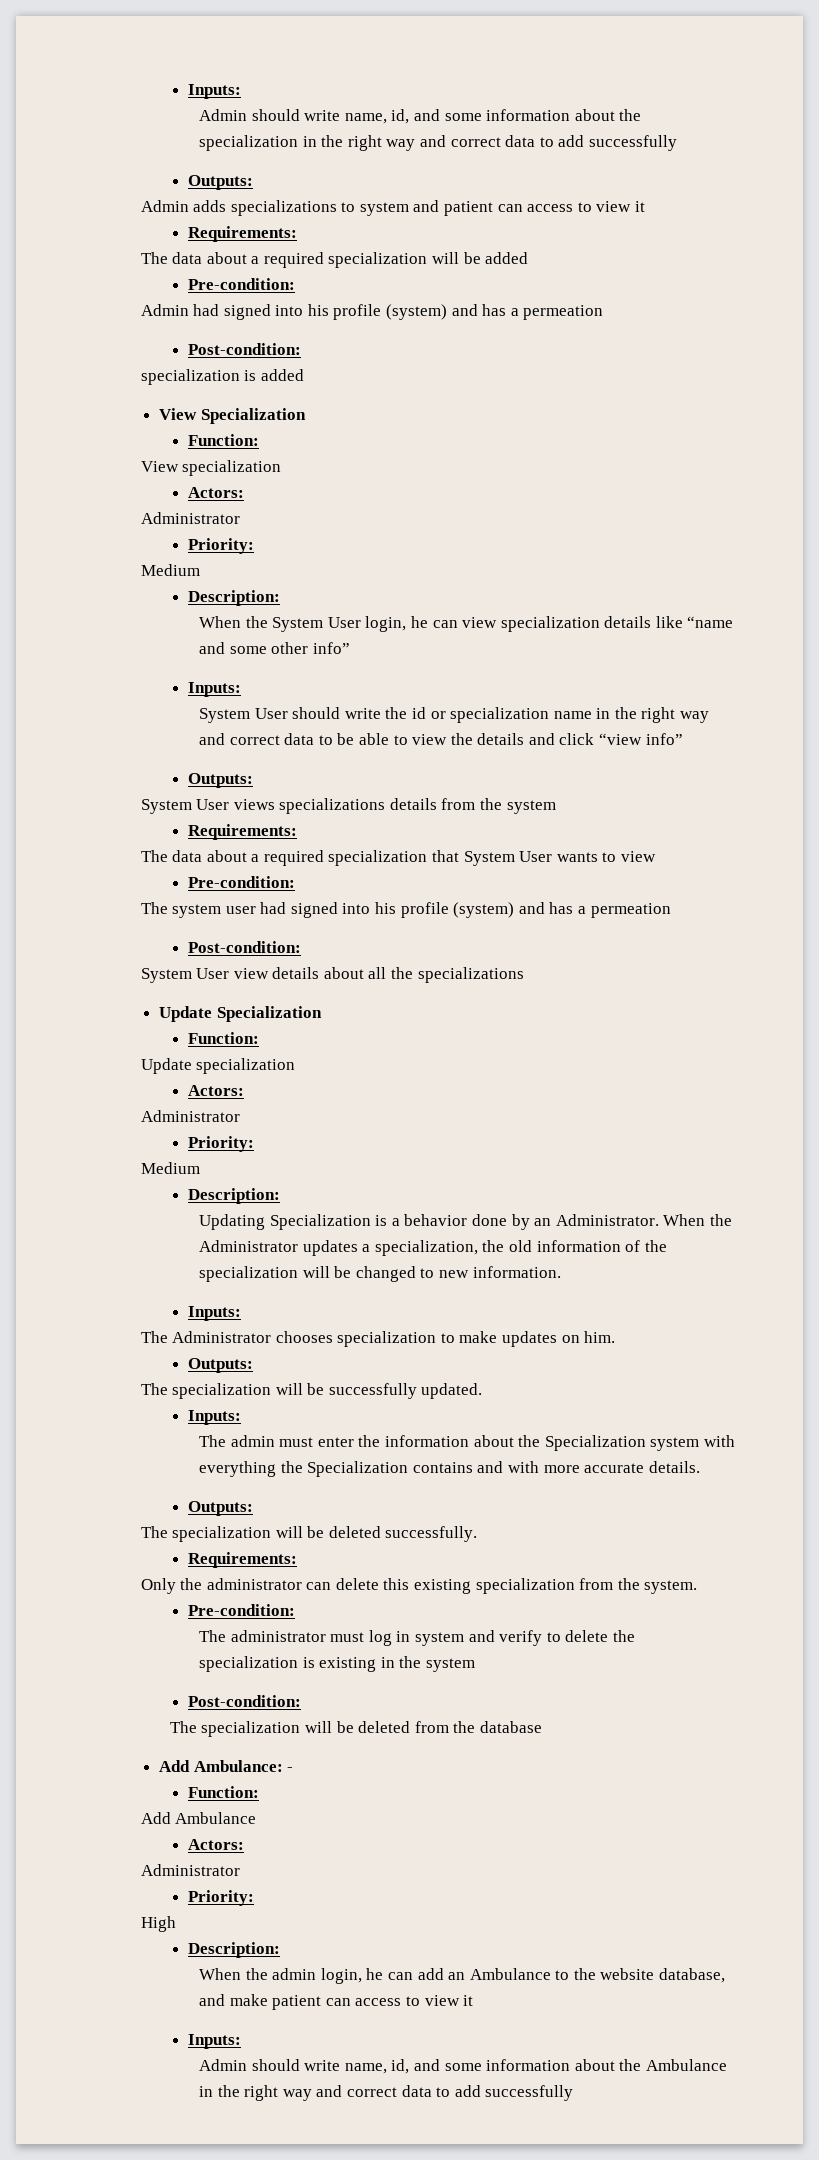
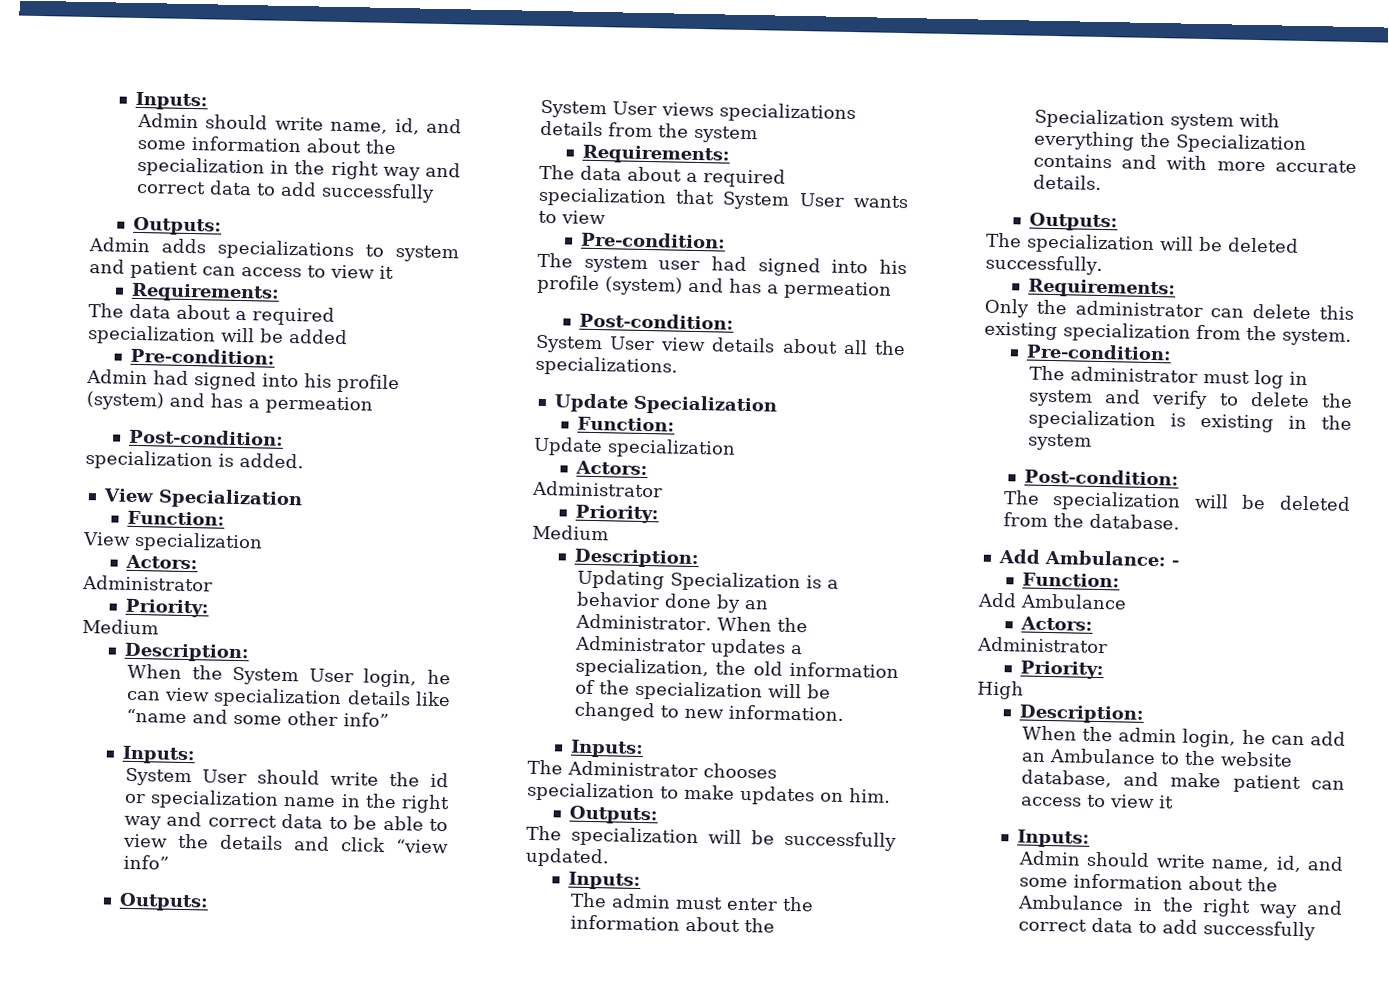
[260,369,304,381] added -> [238,453,304,469] added.
[417,967,524,983] specializations -> [534,355,678,377] specializations.
[479,1721,542,1733] database -> [1088,513,1180,530] database.

